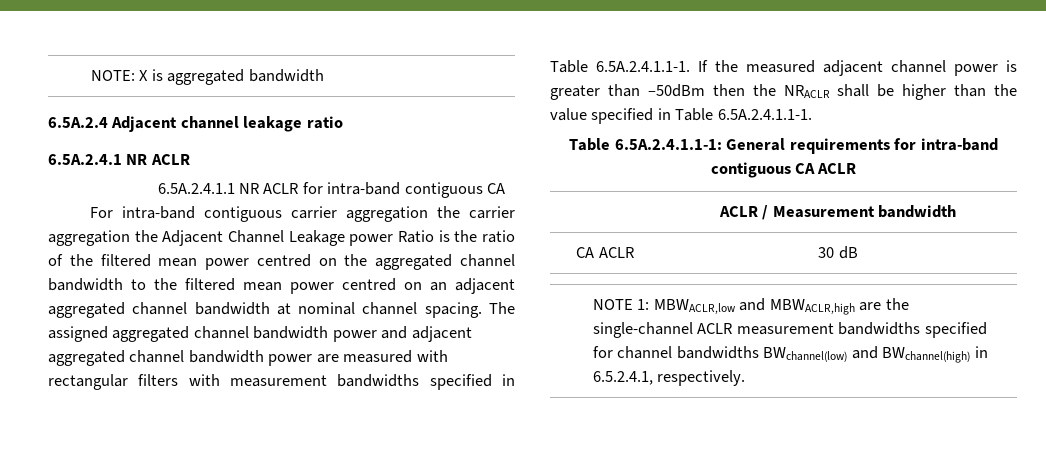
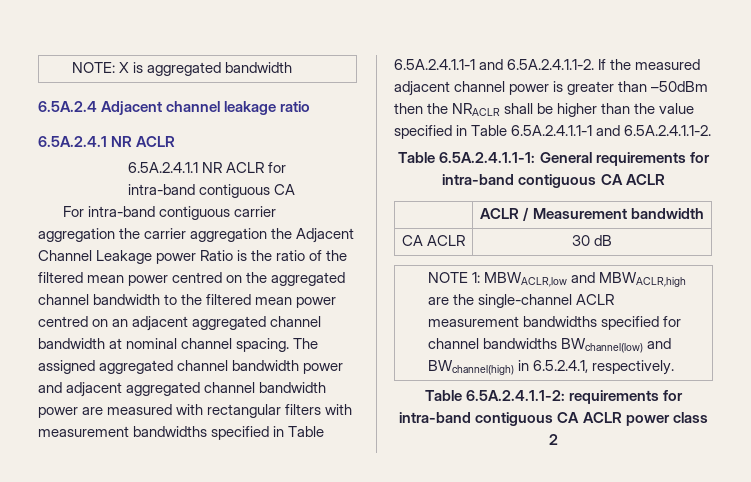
[596,61,690,72] 6.5A.2.4.1.1-1. -> [394,59,595,70] 6.5A.2.4.1.1-1 and 6.5A.2.4.1.1-2.
[717,109,812,120] 6.5A.2.4.1.1-1. -> [511,125,712,136] 6.5A.2.4.1.1-1 and 6.5A.2.4.1.1-2.
(746, 378) none -> [424,390,684,404] [399,412,708,426] [549,434,558,445] // Table 6.5A.2.4.1.1-2: requirements for intra-band contiguous CA ACLR power class 2

